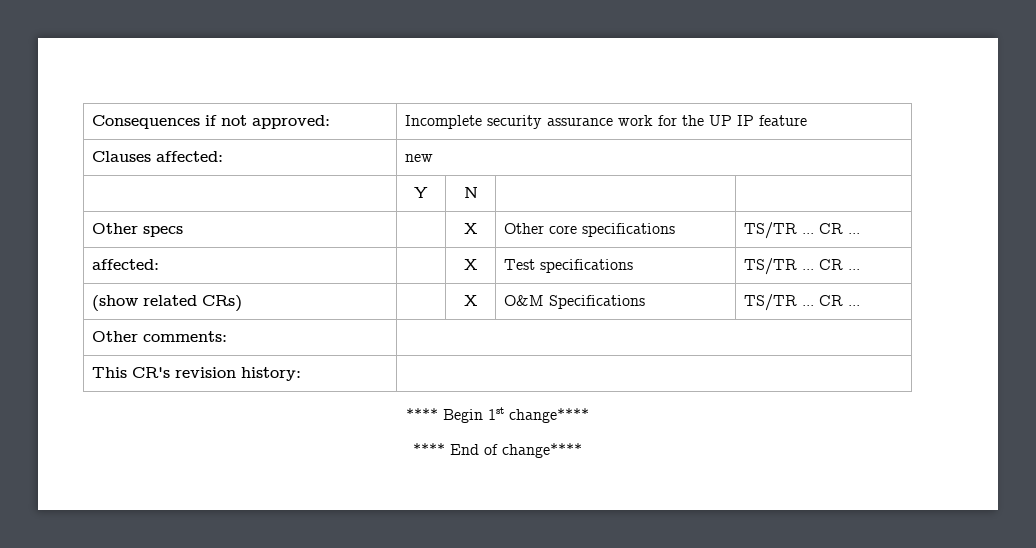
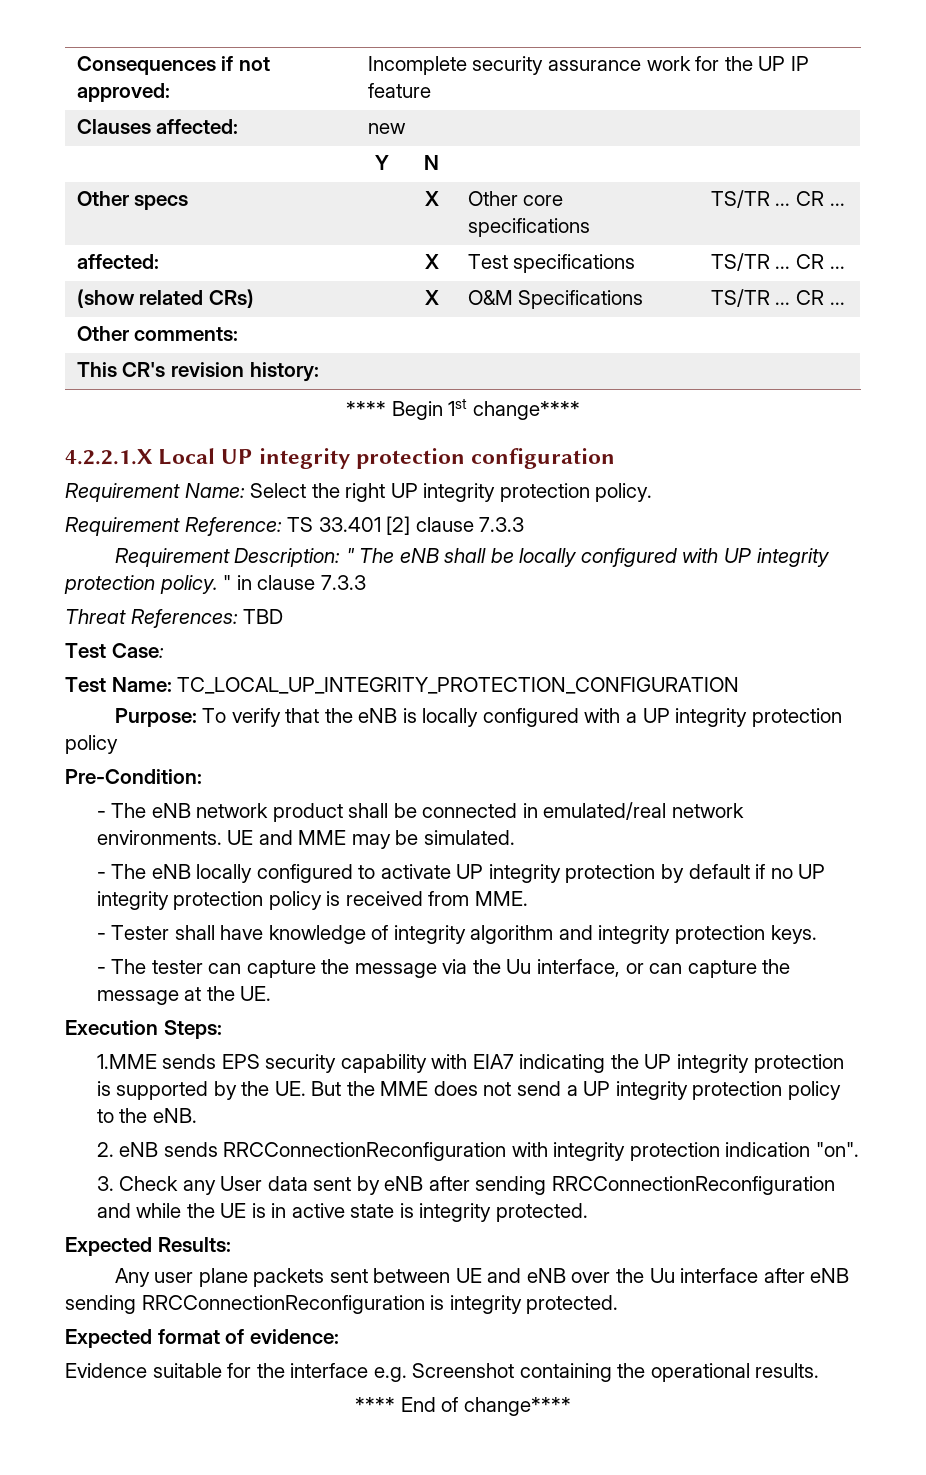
(589, 415) none -> [65,448,616,469] [65,483,653,502] [65,516,525,536] [114,548,830,567] [64,575,366,594] [65,609,284,628] [65,643,164,658] [65,677,740,694] [114,708,842,727] [65,735,118,754] [65,769,202,784] [96,802,745,822] [96,830,515,849] [96,864,826,883] [96,891,528,910] [96,925,817,944] [96,959,791,978] [96,986,272,1005] [65,1020,222,1039] [96,1054,844,1073] [96,1081,841,1100] [96,1108,197,1123] [96,1142,859,1161] [96,1176,836,1195] [96,1203,589,1222] [65,1237,231,1256] [114,1268,850,1287] [65,1295,619,1314] [65,1329,339,1348] [65,1363,820,1382] // 4.2.2.1.X Local UP integrity protection configuration // Requirement Name: Select the right UP integrity protection policy. // Requirement Reference: TS 33.401 [2] clause 7.3.3 // Requirement Description: " The eNB shall be locally configured with UP integrity protection policy. " in clause 7.3.3 // Threat References: TBD // Test Case: // Test Name: TC_LOCAL_UP_INTEGRITY_PROTECTION_CONFIGURATION // Purpose: To verify that the eNB is locally configured with a UP integrity protection policy // Pre-Condition: // - The eNB network product shall be connected in emulated/real network environments. UE and MME may be simulated. // - The eNB locally configured to activate UP integrity protection by default if no UP integrity protection policy is received from MME. // - Tester shall have knowledge of integrity algorithm and integrity protection keys. // - The tester can capture the message via the Uu interface, or can capture the message at the UE. // Execution Steps: // 1.MME sends EPS security capability with EIA7 indicating the UP integrity protection is supported by the UE. But the MME does not send a UP integrity protection policy to the eNB. // 2. eNB sends RRCConnectionReconfiguration with integrity protection indication "on". // 3. Check any User data sent by eNB after sending RRCConnectionReconfiguration and while the UE is in active state is integrity protected. // Expected Results: // Any user plane packets sent between UE and eNB over the Uu interface after eNB sending RRCConnectionReconfiguration is integrity protected. // Expected format of evidence: // Evidence suitable for the interface e.g. Screenshot containing the operational results.

